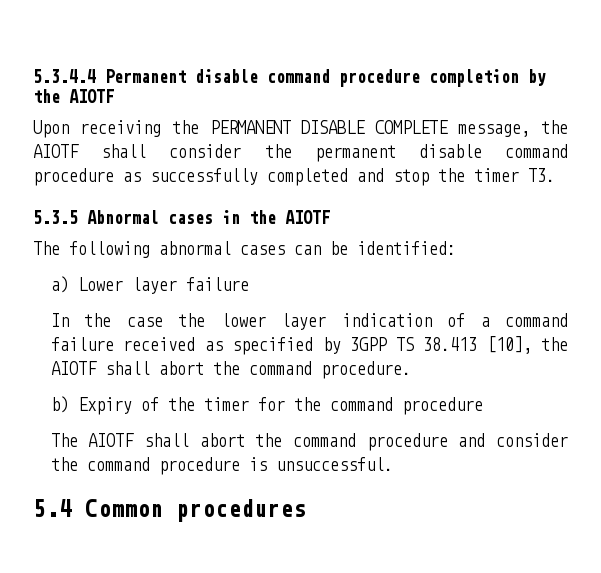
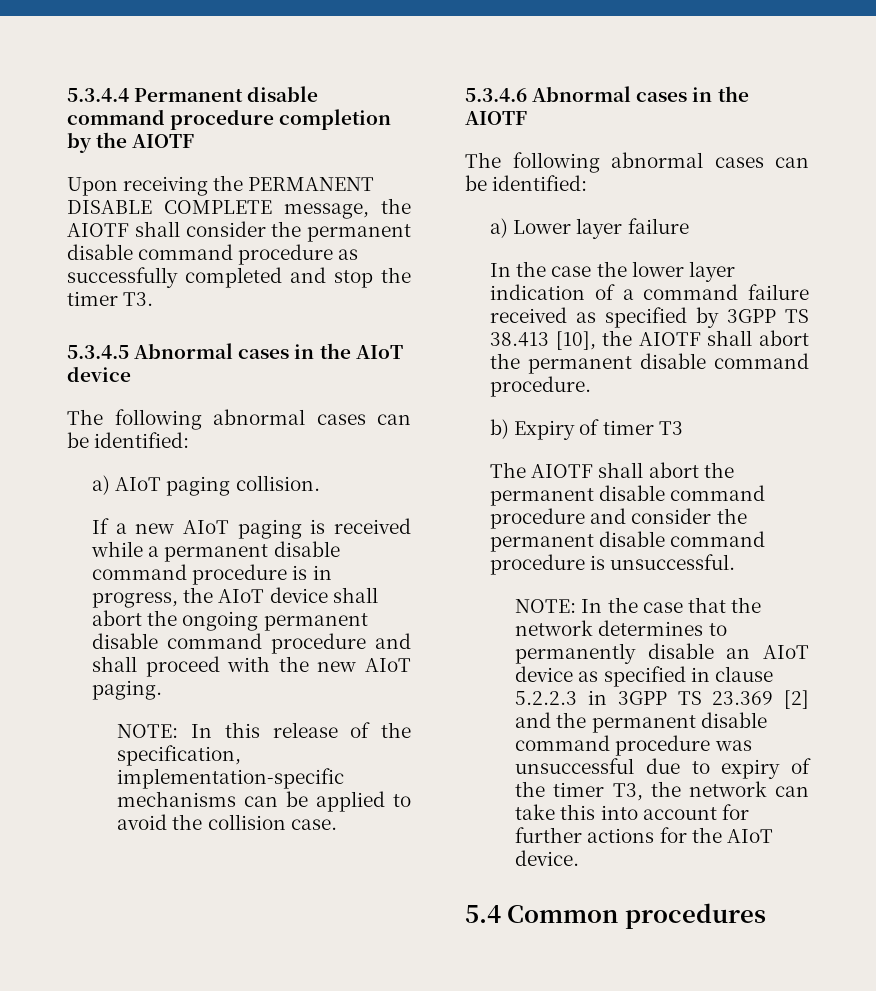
[33,210,78,224] 5.3.5 -> [67,343,403,359] [67,366,131,382] [67,409,411,430] [67,432,190,448] [92,475,320,496] [92,518,411,539] [91,541,340,562] [92,564,332,585] [92,587,378,608] [92,610,368,631] [92,633,411,654] [92,656,411,677] [92,680,163,700] [117,722,411,738] [117,745,242,766] [117,768,345,789] [117,791,411,812] [117,814,337,830] [465,88,527,102] 5.3.4.5 Abnormal cases in the AIoT device // The following abnormal cases can be identified: // a) AIoT paging collision. // If a new AIoT paging is received while a permanent disable command procedure is in progress, the AIoT device shall abort the ongoing permanent disable command procedure and shall proceed with the new AIoT paging. // NOTE: In this release of the specification, implementation-specific mechanisms can be applied to avoid the collision case. // 5.3.4.6
(240, 368) none -> [528,353,707,374] permanent disable
[167,397,483,415] the timer for the command procedure -> [602,420,683,435] timer T3
(283, 440) none -> [490,485,666,506] permanent disable
(78, 464) none -> [490,531,666,552] permanent disable
(393, 464) none -> [515,597,762,613] [515,620,727,636] [515,643,809,664] [515,666,773,687] [515,690,809,709] [515,712,767,733] [515,735,752,756] [515,758,811,779] [515,781,809,801] [515,804,749,820] [515,827,773,843] [515,850,580,866] // NOTE: In the case that the network determines to permanently disable an AIoT device as specified in clause 5.2.2.3 in 3GPP TS 23.369 [2] and the permanent disable command procedure was unsuccessful due to expiry of the timer T3, the network can take this into account for further actions for the AIoT device.

